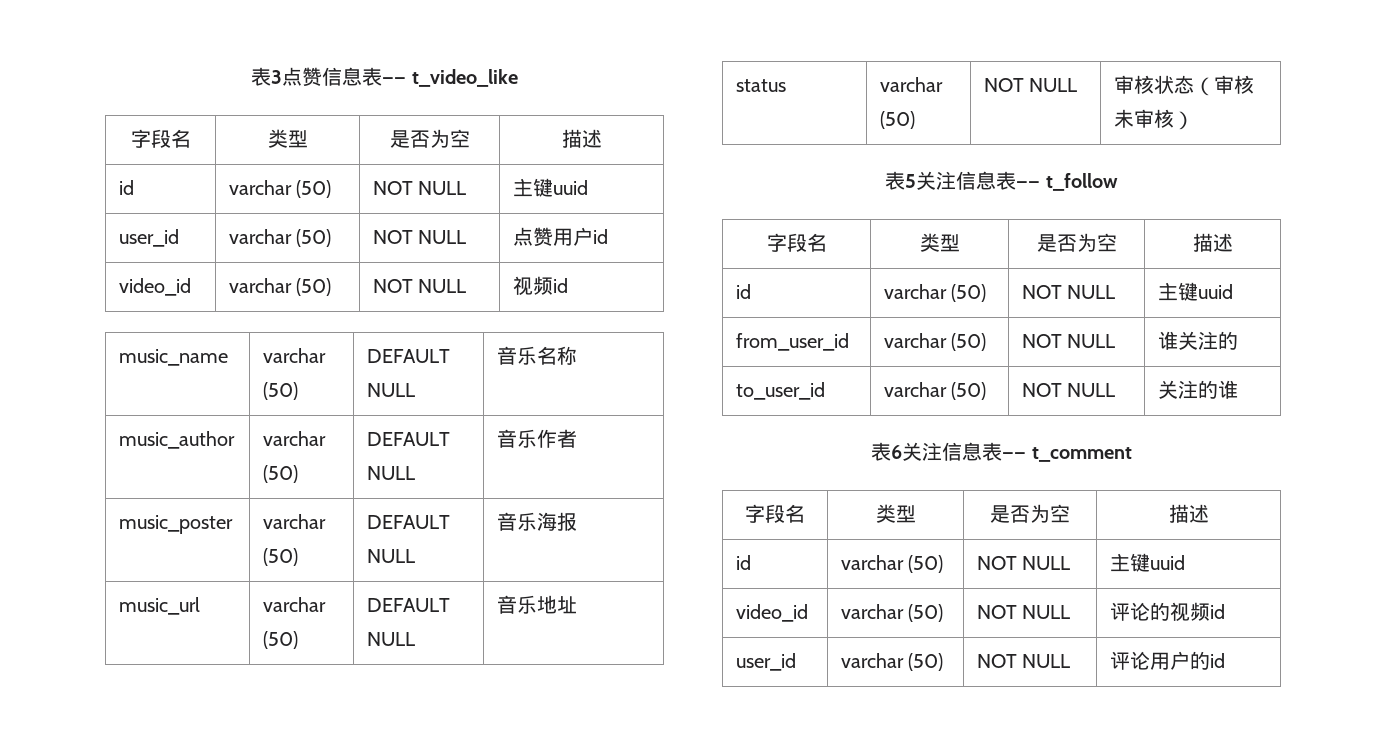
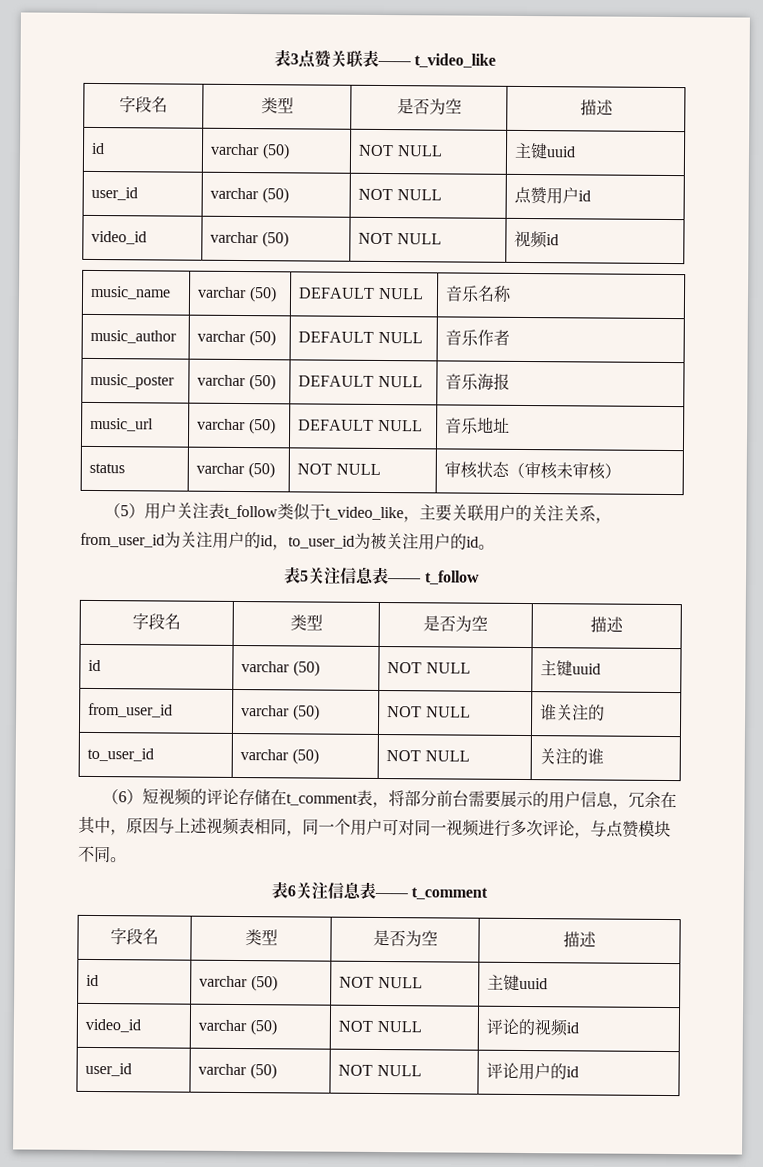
[322,67,363,86] 信息 -> [329,50,363,68] 关联
(1195, 120) none -> [103,502,612,524] [80,531,495,551] // （5）用户关注表t_follow类似于t_video_like，主要关联用户的关注关系，from_user_id为关注用户的id，to_user_id为被关注用户的id。
(1239, 389) none -> [101,788,677,810] [78,816,671,839] [78,845,127,863] // （6）短视频的评论存储在t_comment表，将部分前台需要展示的用户信息，冗余在其中，原因与上述视频表相同，同一个用户可对同一视频进行多次评论，与点赞模块不同。

